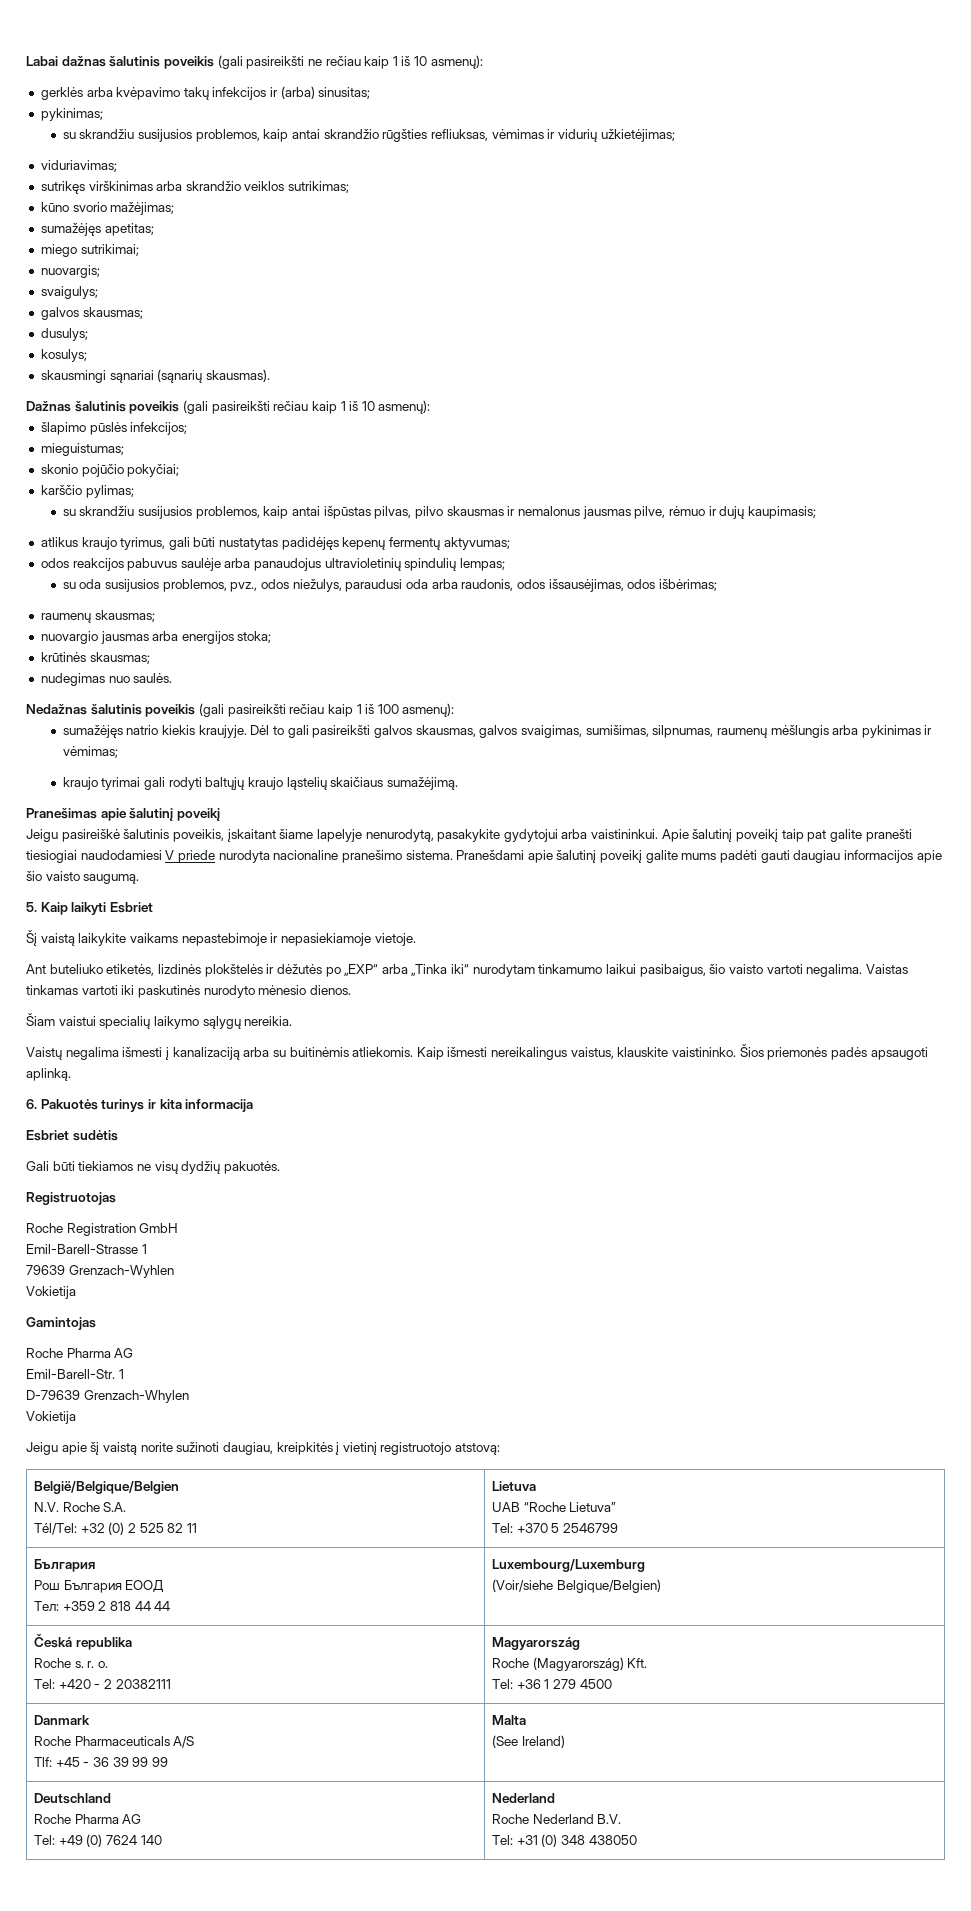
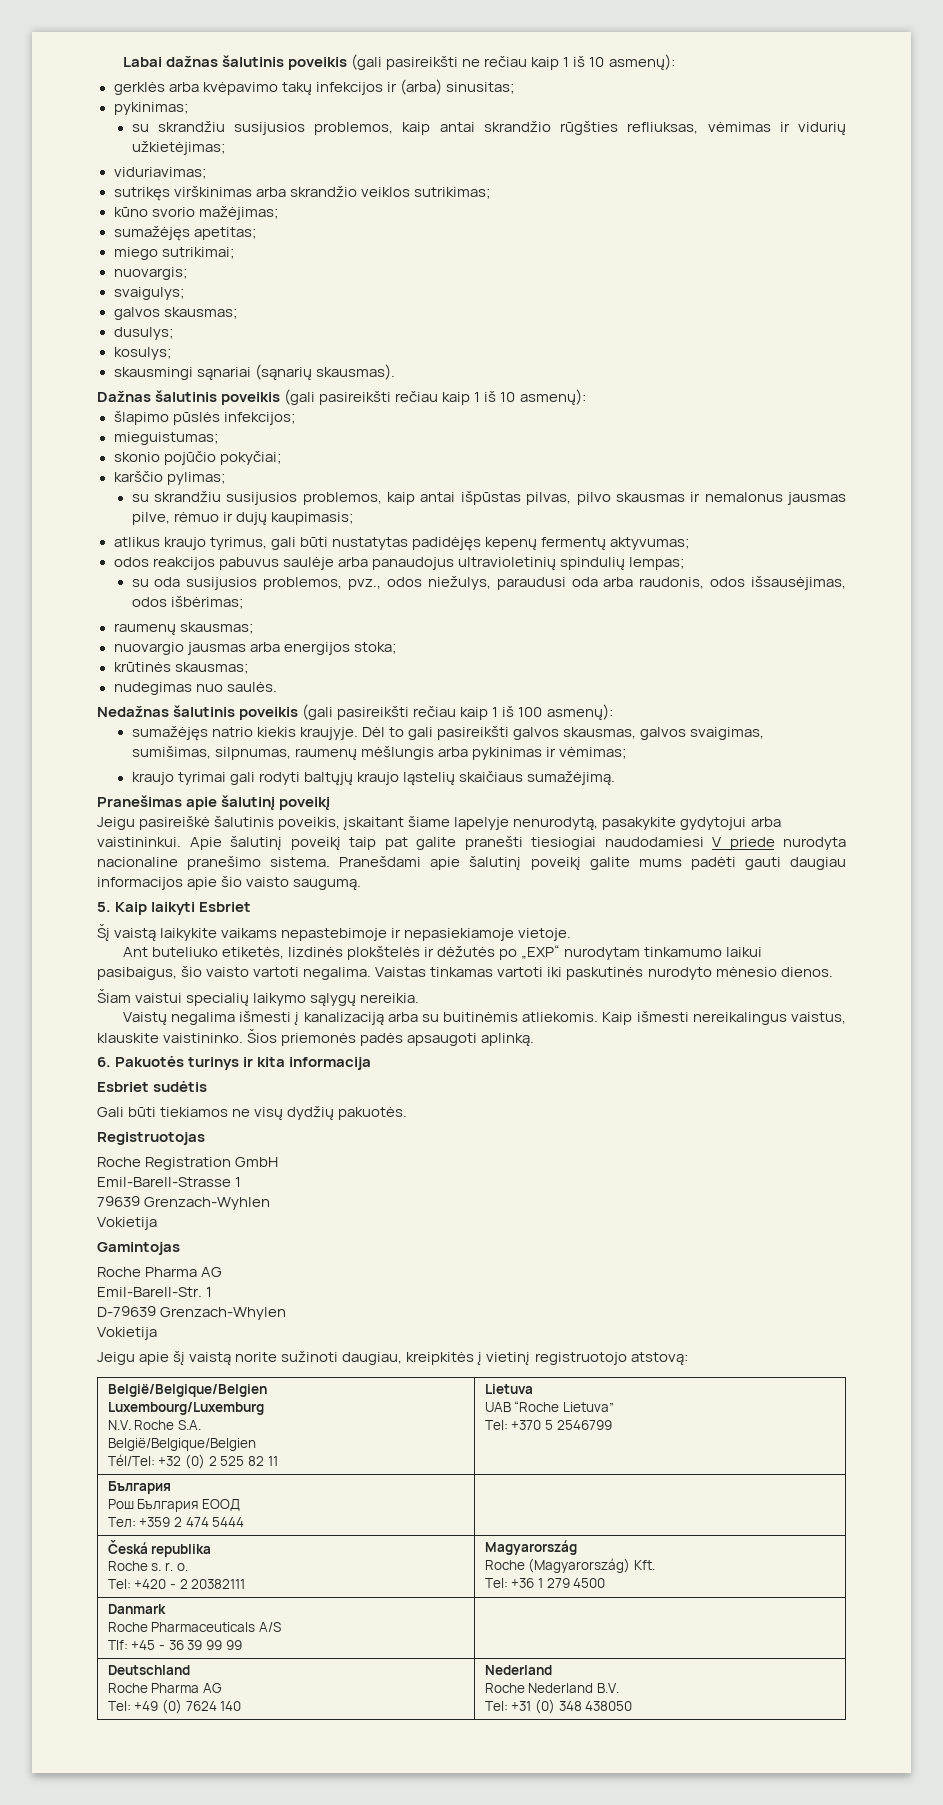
[381,964,470,976] arba „Tinka iki“ -> (561, 952) none
(180, 1487) none -> [107,1402,264,1415] // Luxembourg/Luxemburg
(127, 1507) none -> [107,1438,256,1451] // België/Belgique/Belgien
[109,1601,171,1611] [492,1559,646,1572] [492,1579,661,1593] 818 44 44 | Luxembourg/Luxemburg // (Voir/siehe Belgique/Belgien) -> [185,1517,245,1527] 474 5444 |
[492,1715,527,1725] [492,1735,565,1748] Malta // (See Ireland) -> (242, 1645) none

